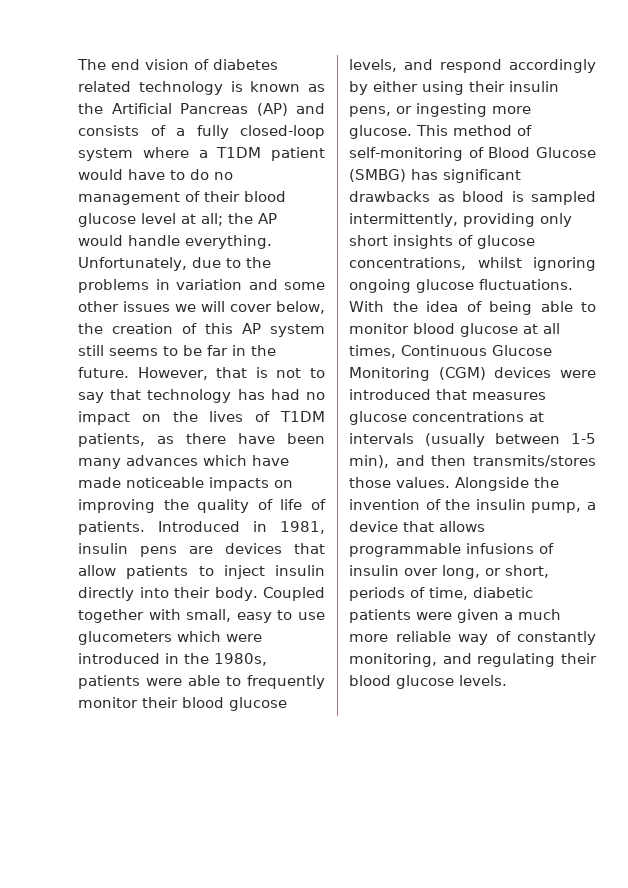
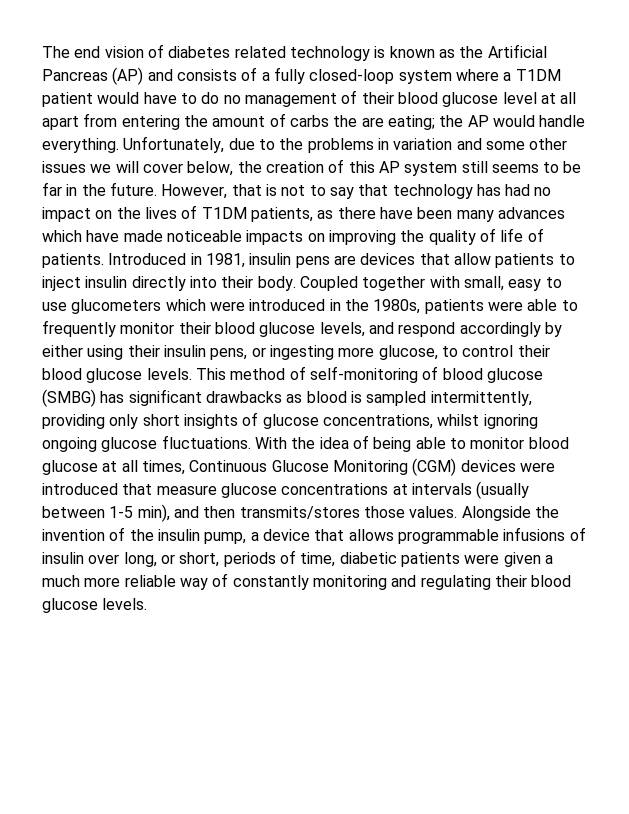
[201,213,223,226] all; -> [560,92,577,104] [42,113,435,130] all apart from entering the amount of carbs the are eating;
[349,125,412,139] glucose. -> [378,345,550,360] [42,368,192,383] glucose, to control their blood glucose levels.
[488,147,596,158] Blood Glucose -> [442,368,543,383] blood glucose
[472,392,546,400] measures -> [156,485,217,495] measure
[349,653,437,667] monitoring, -> [312,575,387,590] monitoring

